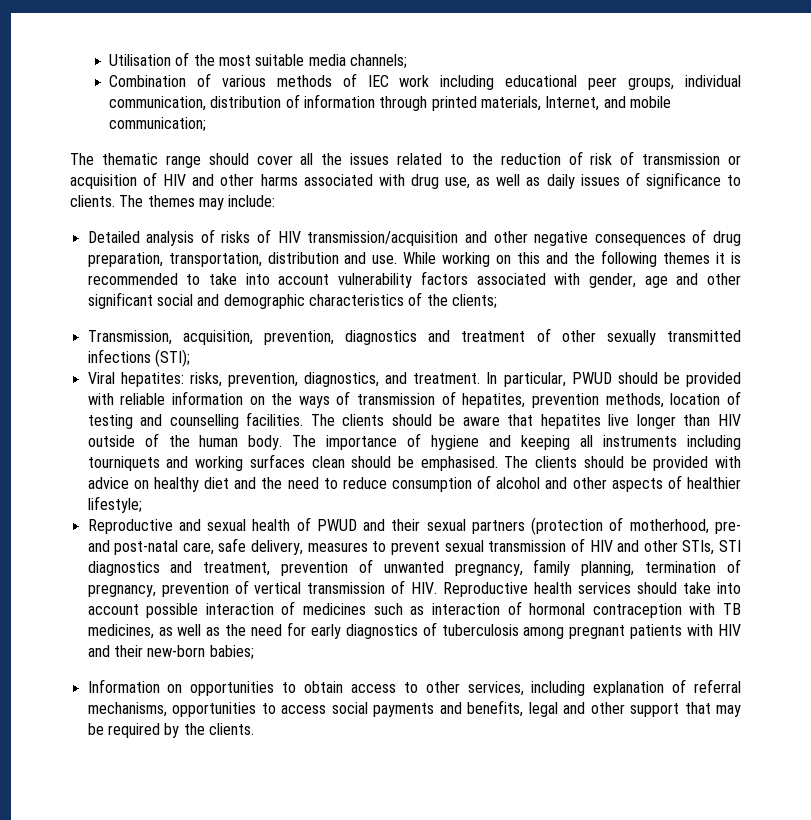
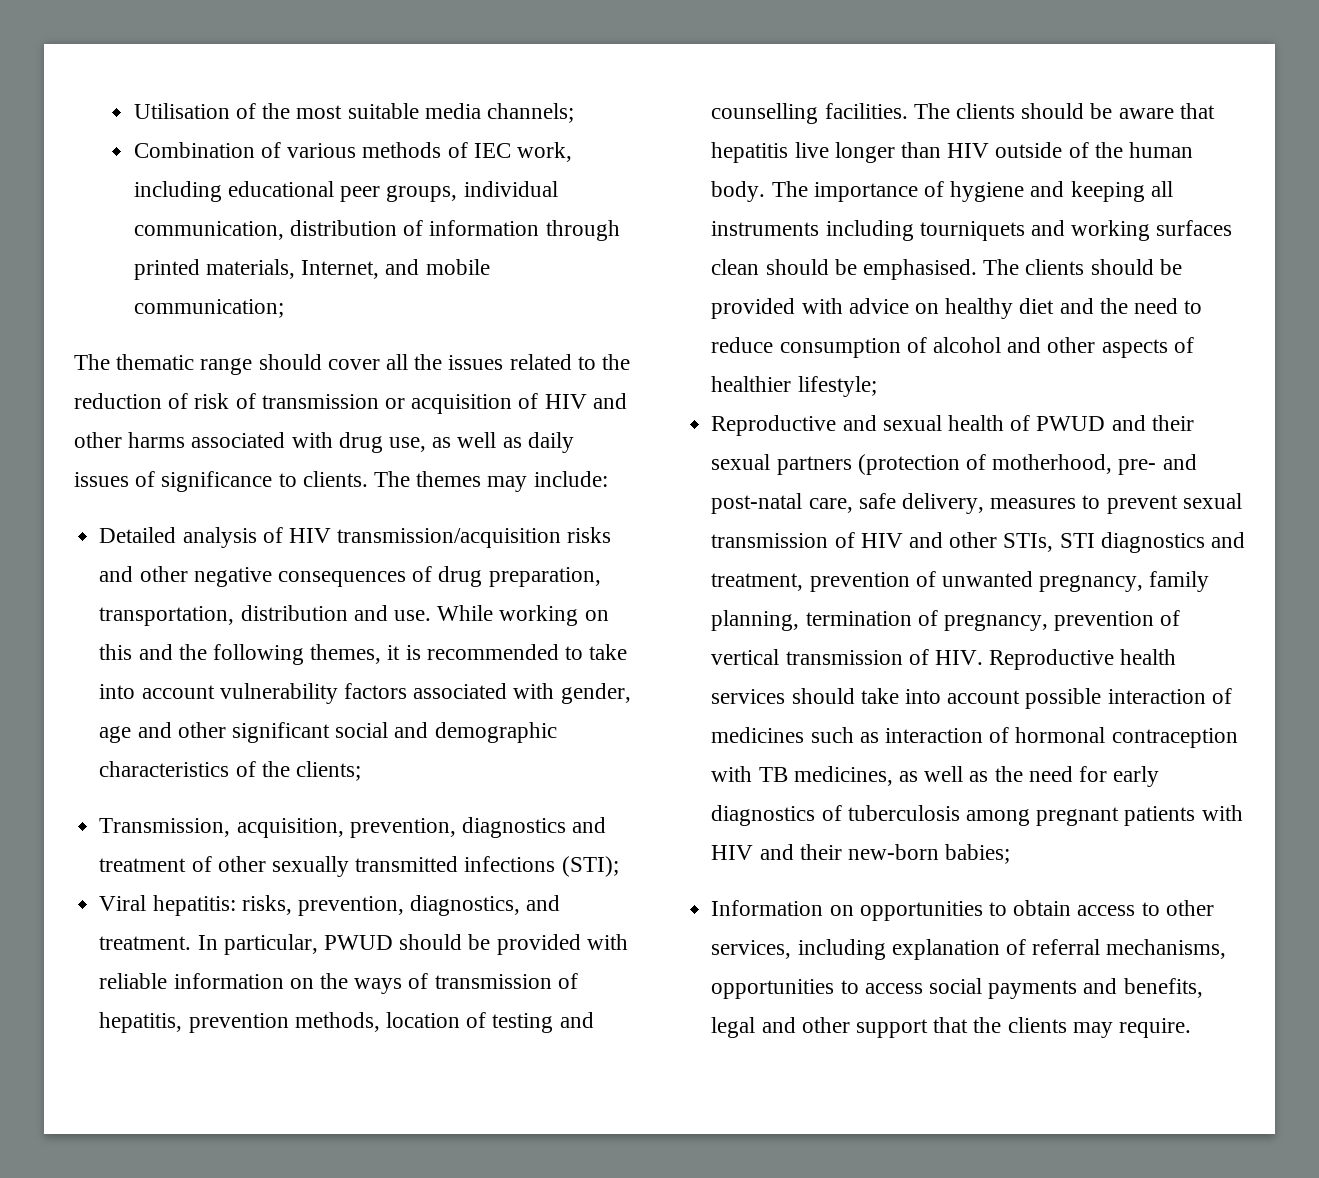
[399,75,430,87] work -> [517,142,573,162] work,
[221,229,272,243] risks of -> (283, 535) none
(459, 238) none -> [567,527,612,543] risks
[663,252,711,264] themes -> [310,644,382,664] themes,
[120,372,184,387] hepatites: -> [152,895,236,916] hepatitis:
[462,393,526,408] hepatites, -> [99,1012,183,1033] hepatitis,
[540,414,601,429] hepatites -> [711,142,789,163] hepatitis
[716,705,741,717] [87,723,254,738] may be required by the clients. -> [973,1017,1191,1038] the clients may require.

